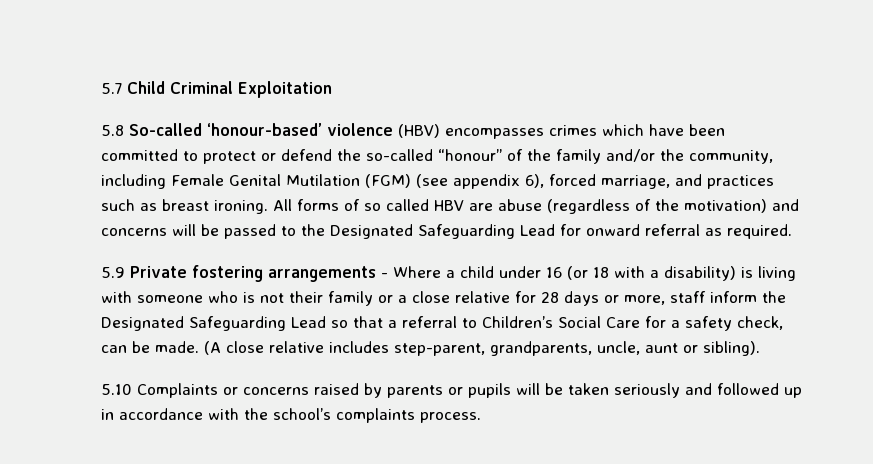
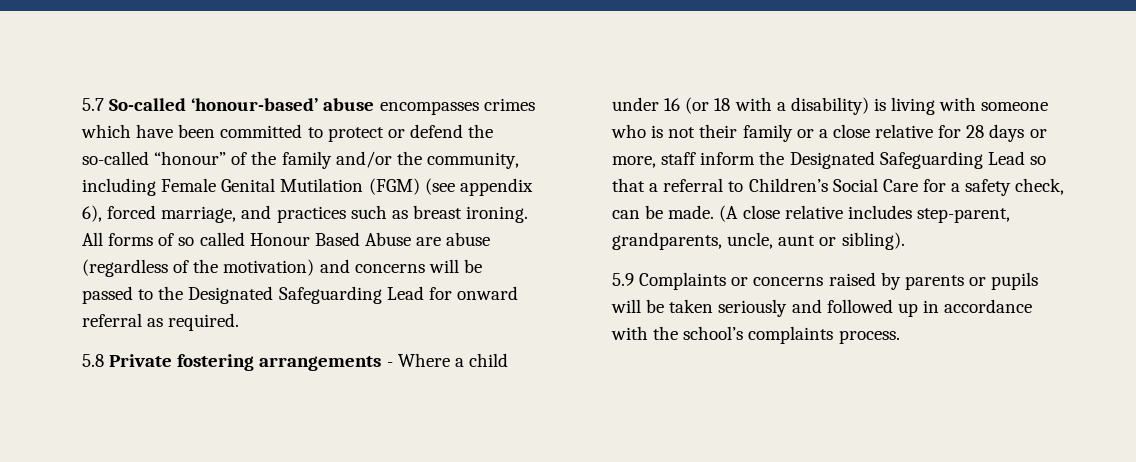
[127,81,333,98] [101,123,441,138] Child Criminal Exploitation // 5.8 So-called ‘honour-based’ violence (HBV) -> [109,98,375,111] So-called ‘honour-based’ abuse
[434,200,465,211] HBV -> [249,232,411,246] Honour Based Abuse
[101,267,126,278] 5.9 -> [82,354,105,367] 5.8
[101,384,133,395] 5.10 -> [612,273,635,286] 5.9

